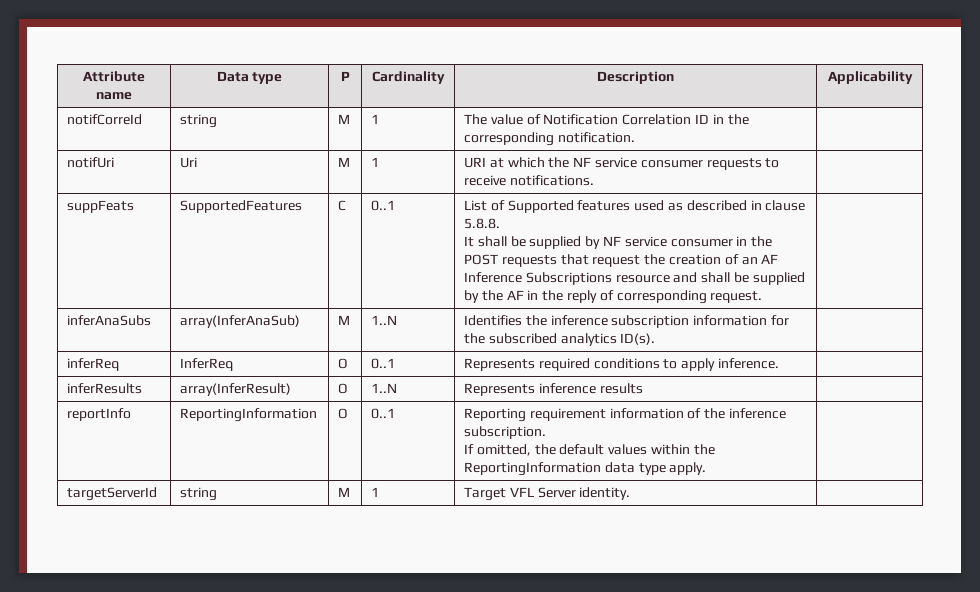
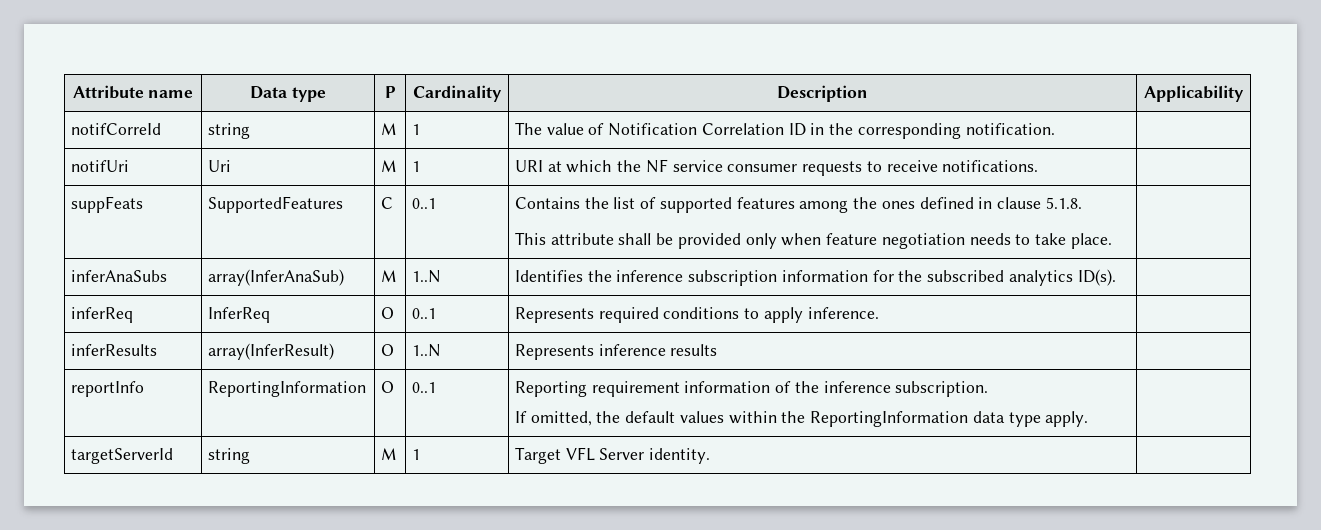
[464,200,806,213] [464,218,501,229] [464,236,773,249] [464,254,779,267] [464,272,805,285] [464,290,763,304] List of Supported features used as described in clause 5.8.8. // It shall be supplied by NF service consumer in the POST requests that request the creation of an AF Inference Subscriptions resource and shall be supplied by the AF in the reply of corresponding request. -> [515,197,1082,213] [515,232,1112,249] Contains the list of supported features among the ones defined in clause 5.1.8. // This attribute shall be provided only when feature negotiation needs to take place.

